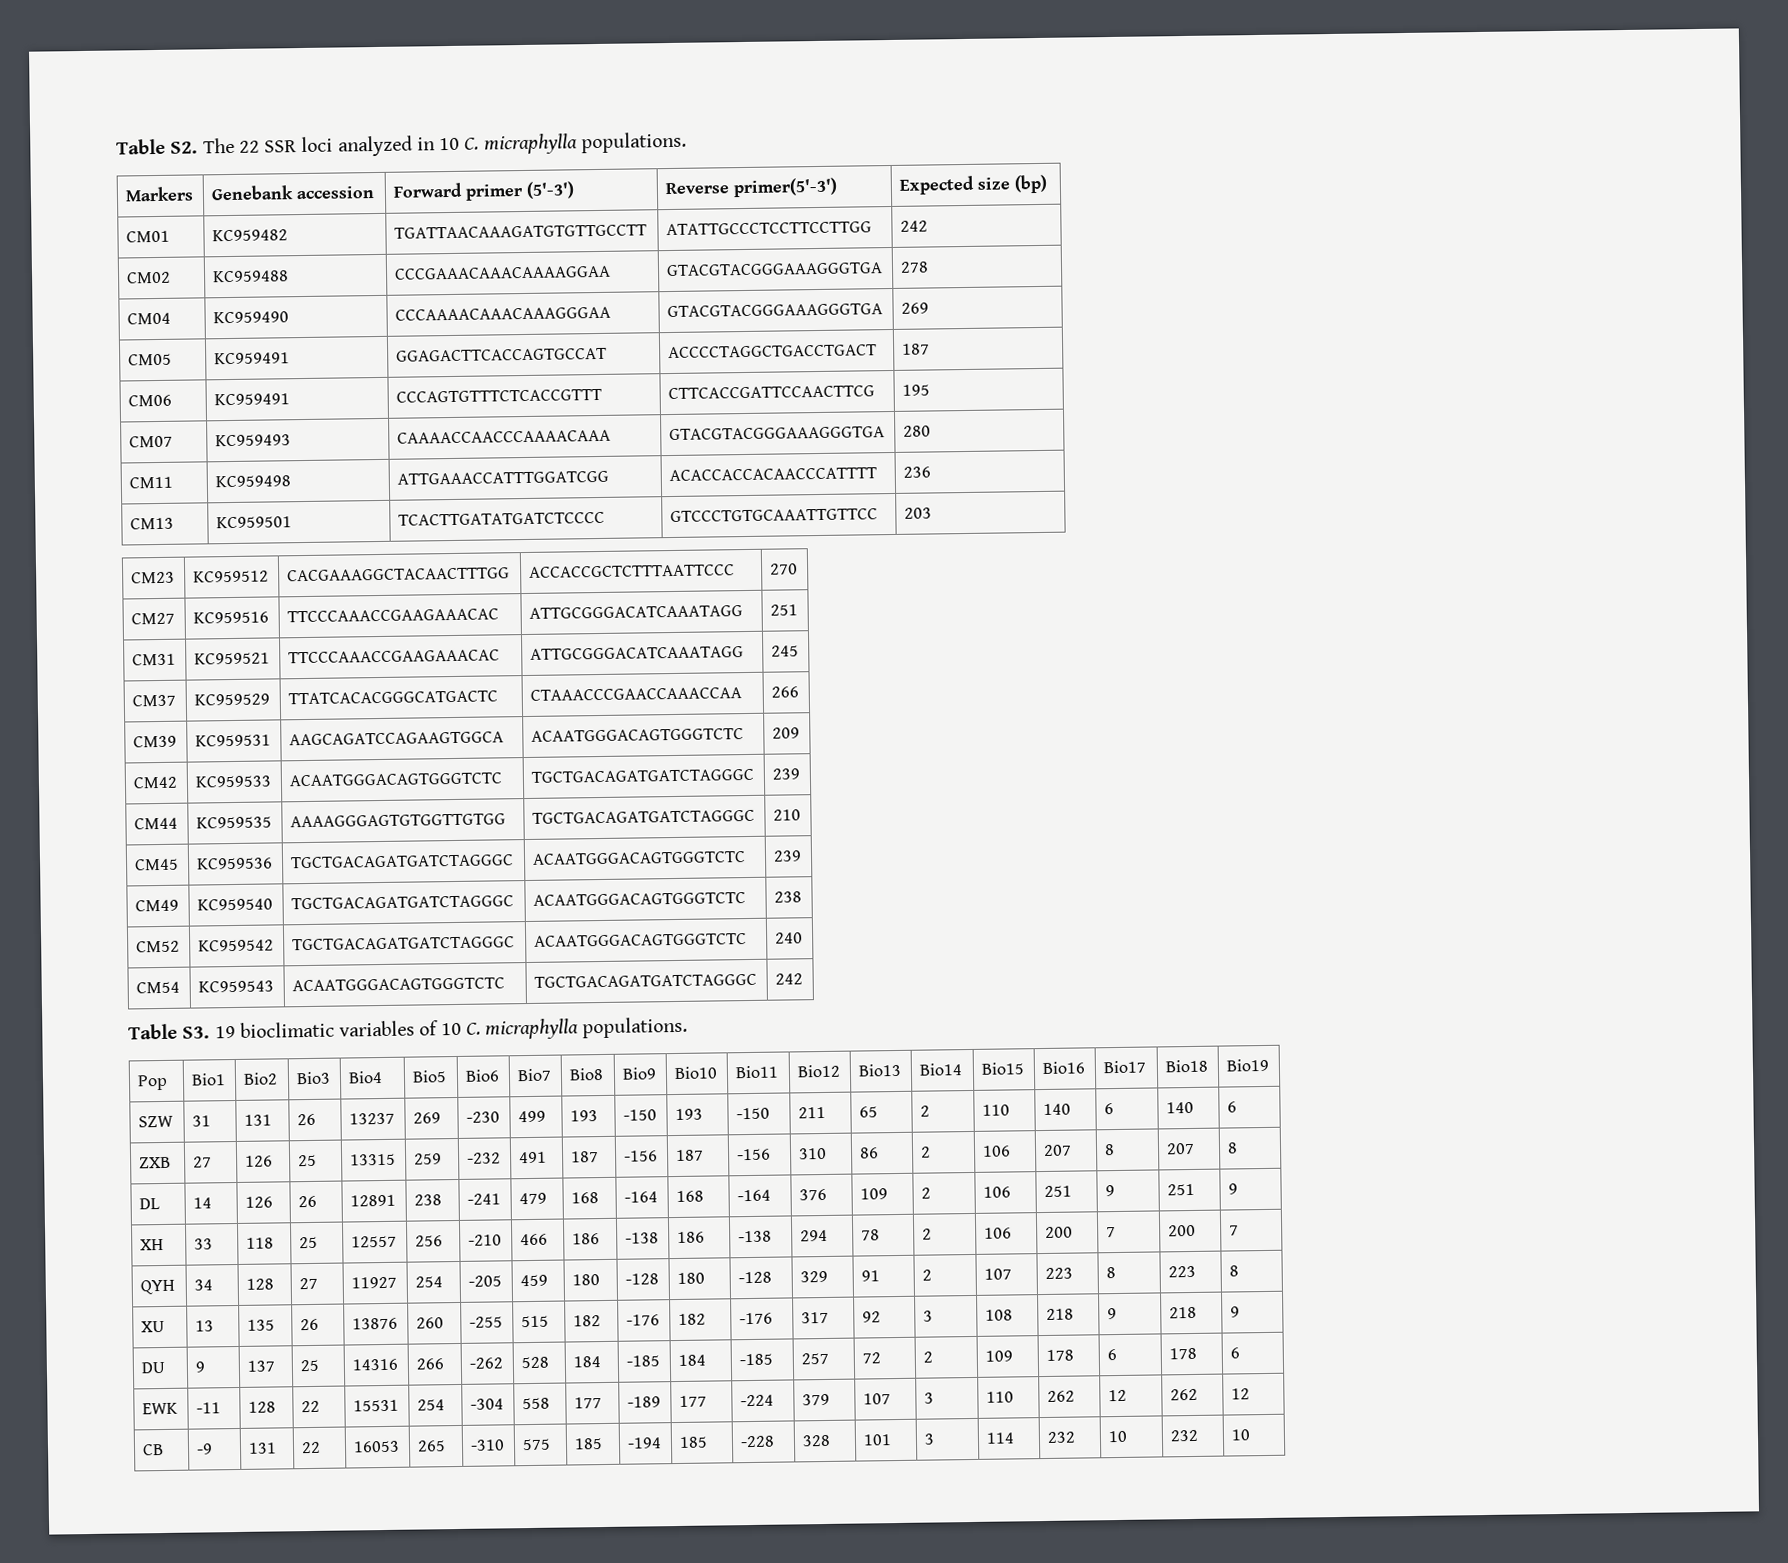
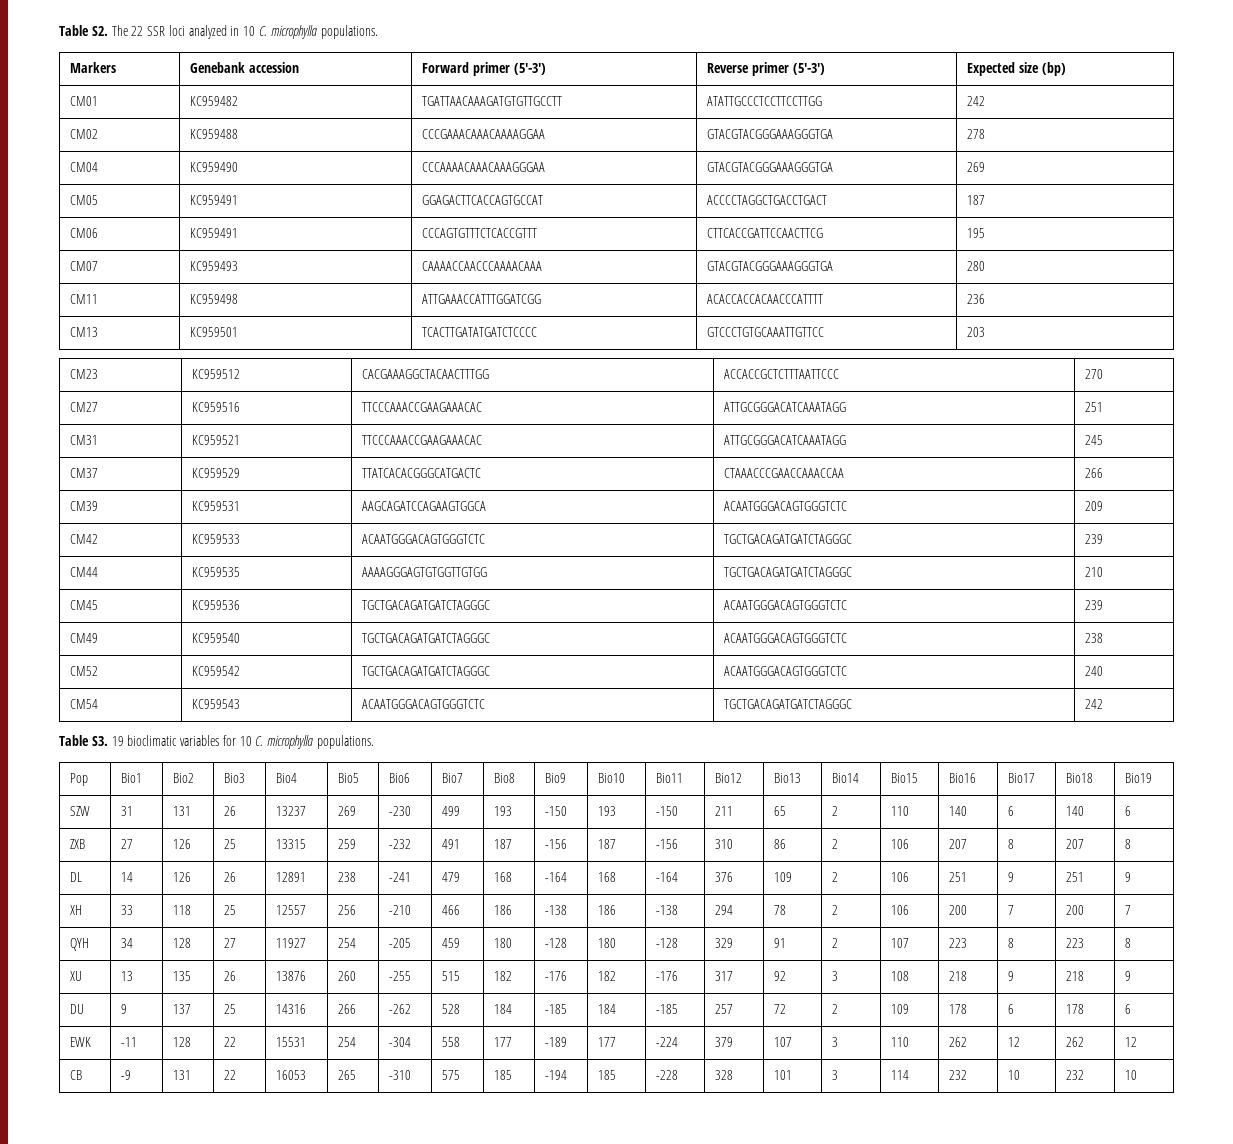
[483,133,578,155] micraphylla -> [270,25,317,39] microphylla
[732,177,838,198] primer(5'-3') -> [751,62,825,76] primer (5'-3')
[419,1018,580,1040] of 10 C. micraphylla -> [222,735,314,749] for 10 C. microphylla

